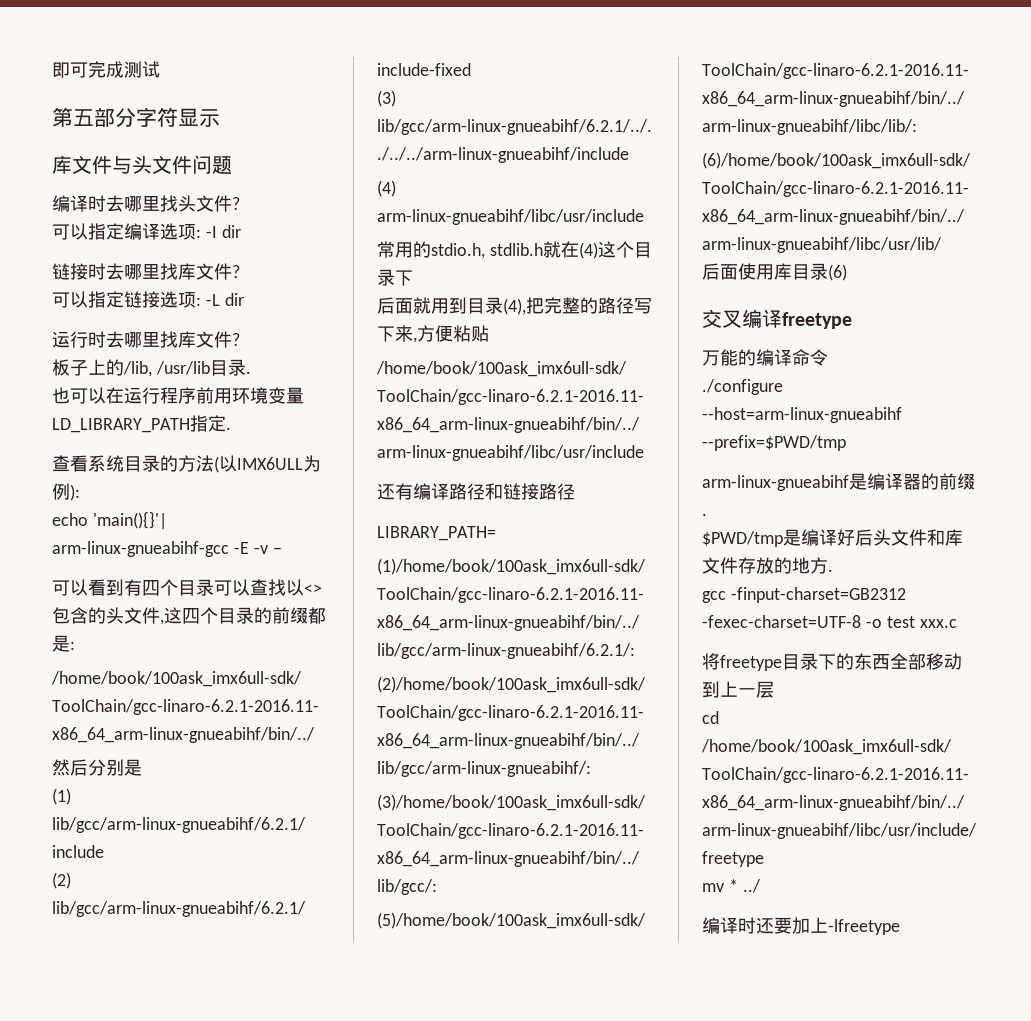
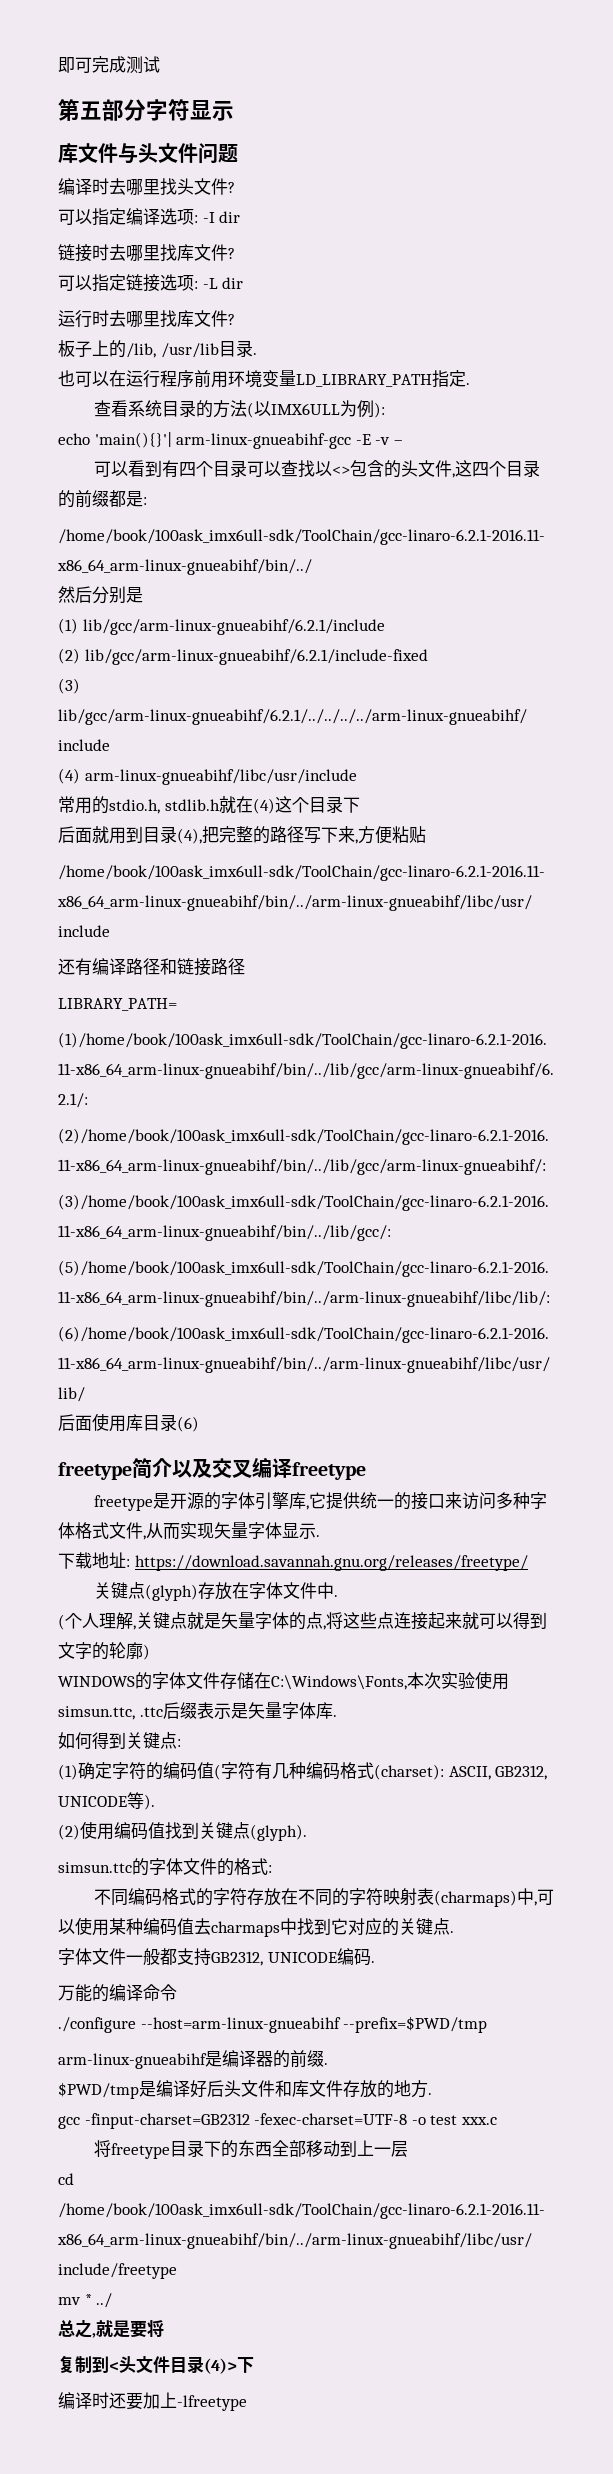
(847, 272) none -> [58,1458,212,1480] freetype简介以及
(852, 320) none -> [93,1492,547,1511] [58,1522,320,1540] [58,1552,528,1571] [93,1582,338,1601] [58,1612,547,1630] [58,1642,150,1660] [58,1671,509,1690] [58,1702,337,1720] [58,1732,181,1749] [58,1762,548,1780] [58,1792,155,1810] [58,1821,307,1841] [58,1858,272,1876] [93,1888,554,1907] [58,1917,454,1937] [58,1948,375,1966] // freetype是开源的字体引擎库,它提供统一的接口来访问多种字体格式文件,从而实现矢量字体显示. // 下载地址: https://download.savannah.gnu.org/releases/freetype/ // 关键点(glyph)存放在字体文件中. // (个人理解,关键点就是矢量字体的点,将这些点连接起来就可以得到文字的轮廓) // WINDOWS的字体文件存储在C:\Windows\Fonts,本次实验使用simsun.ttc, .ttc后缀表示是矢量字体库. // 如何得到关键点: // (1)确定字符的编码值(字符有几种编码格式(charset): ASCII, GB2312, UNICODE等). // (2)使用编码值找到关键点(glyph). // simsun.ttc的字体文件的格式: // 不同编码格式的字符存放在不同的字符映射表(charmaps)中,可以使用某种编码值去charmaps中找到它对应的关键点. // 字体文件一般都支持GB2312, UNICODE编码.
(761, 886) none -> [58,2320,164,2338] [58,2355,254,2374] // 总之,就是要将 // 复制到<头文件目录(4)>下

